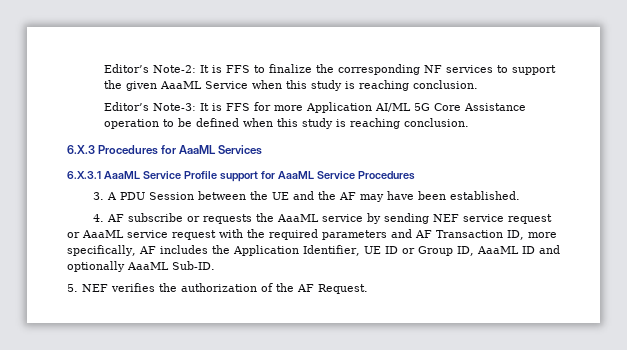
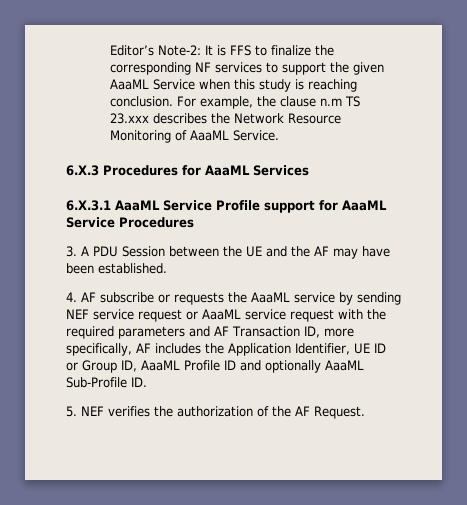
[104,102,527,113] [104,118,470,129] // Editor’s Note-3: It is FFS for more Application AI/ML 5G Core Assistance operation to be defined when this study is reaching conclusion. -> [177,96,361,109] [110,113,342,124] [110,130,280,143] For example, the clause n.m TS 23.xxx describes the Network Resource Monitoring of AaaML Service.
(519, 250) none -> [184,360,220,371] Profile
[172,261,215,270] Sub-ID. -> [66,377,147,388] Sub-Profile ID.

